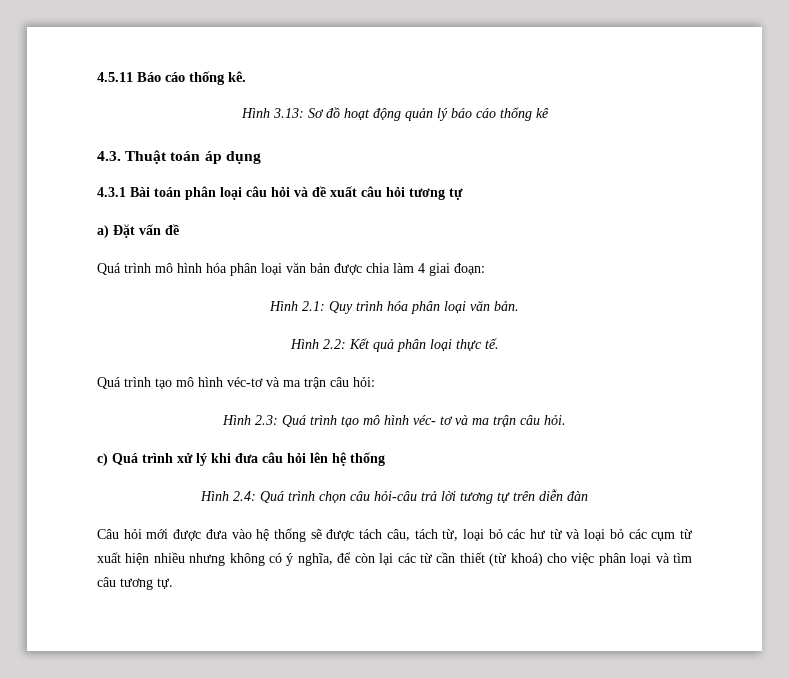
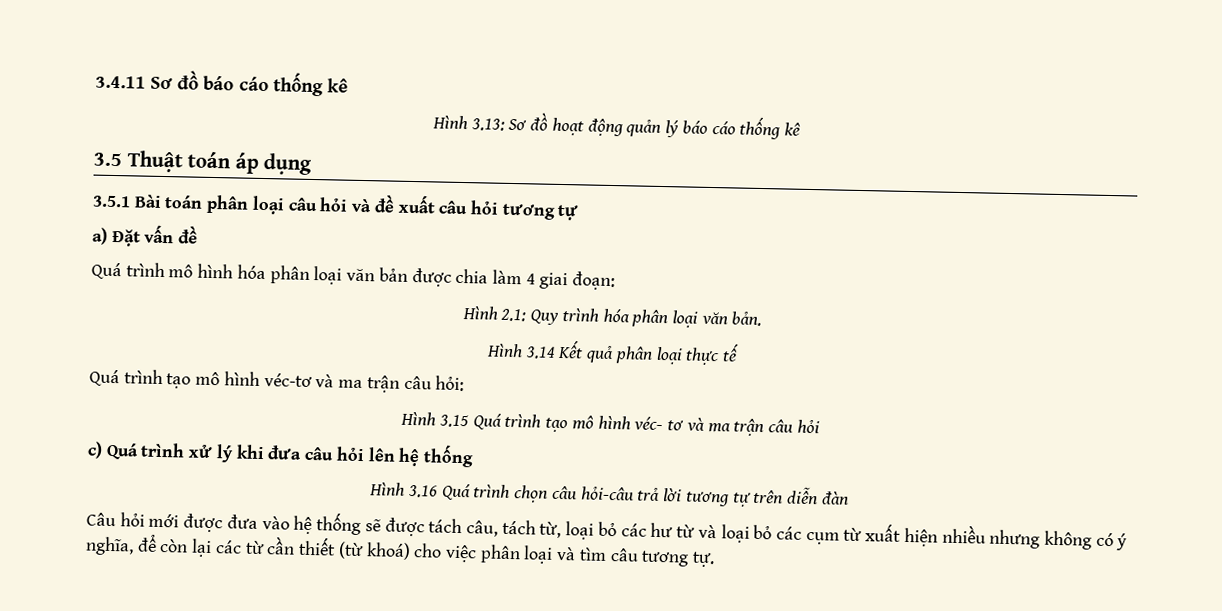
[97,71,246,85] 4.5.11 Báo cáo thống kê. -> [95,70,348,97] 3.4.11 Sơ đồ báo cáo thống kê
[97,151,121,161] 4.3. -> [93,152,122,167] 3.5
[97,187,126,197] 4.3.1 -> [92,195,131,208] 3.5.1
[322,339,346,349] 2.2: -> [524,346,556,359] 3.14
[484,338,499,349] tế. -> [722,343,740,362] tế
[255,415,278,425] 2.3: -> [439,414,470,428] 3.15
[544,415,566,425] hỏi. -> [796,419,820,434] hỏi
[233,491,256,501] 2.4: -> [408,484,439,498] 3.16

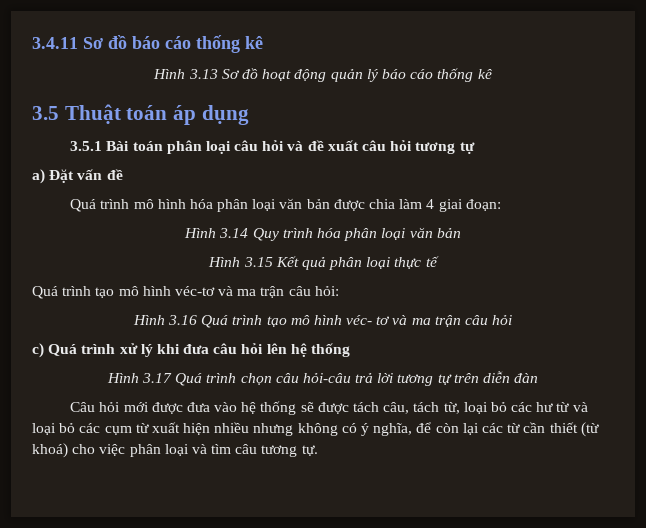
[470,118,505,131] 3.13: -> [188,69,218,79] 3.13
[500,308,527,322] 2.1: -> [219,228,249,238] 3.14
[731,311,763,327] [485,343,556,359] bản. // Hình 3.14 -> [436,228,461,238] [208,257,273,267] bản // Hình 3.15
[439,414,470,428] 3.15 -> [167,315,197,325] 3.16
[408,484,439,498] 3.16 -> [141,373,172,383] 3.17

